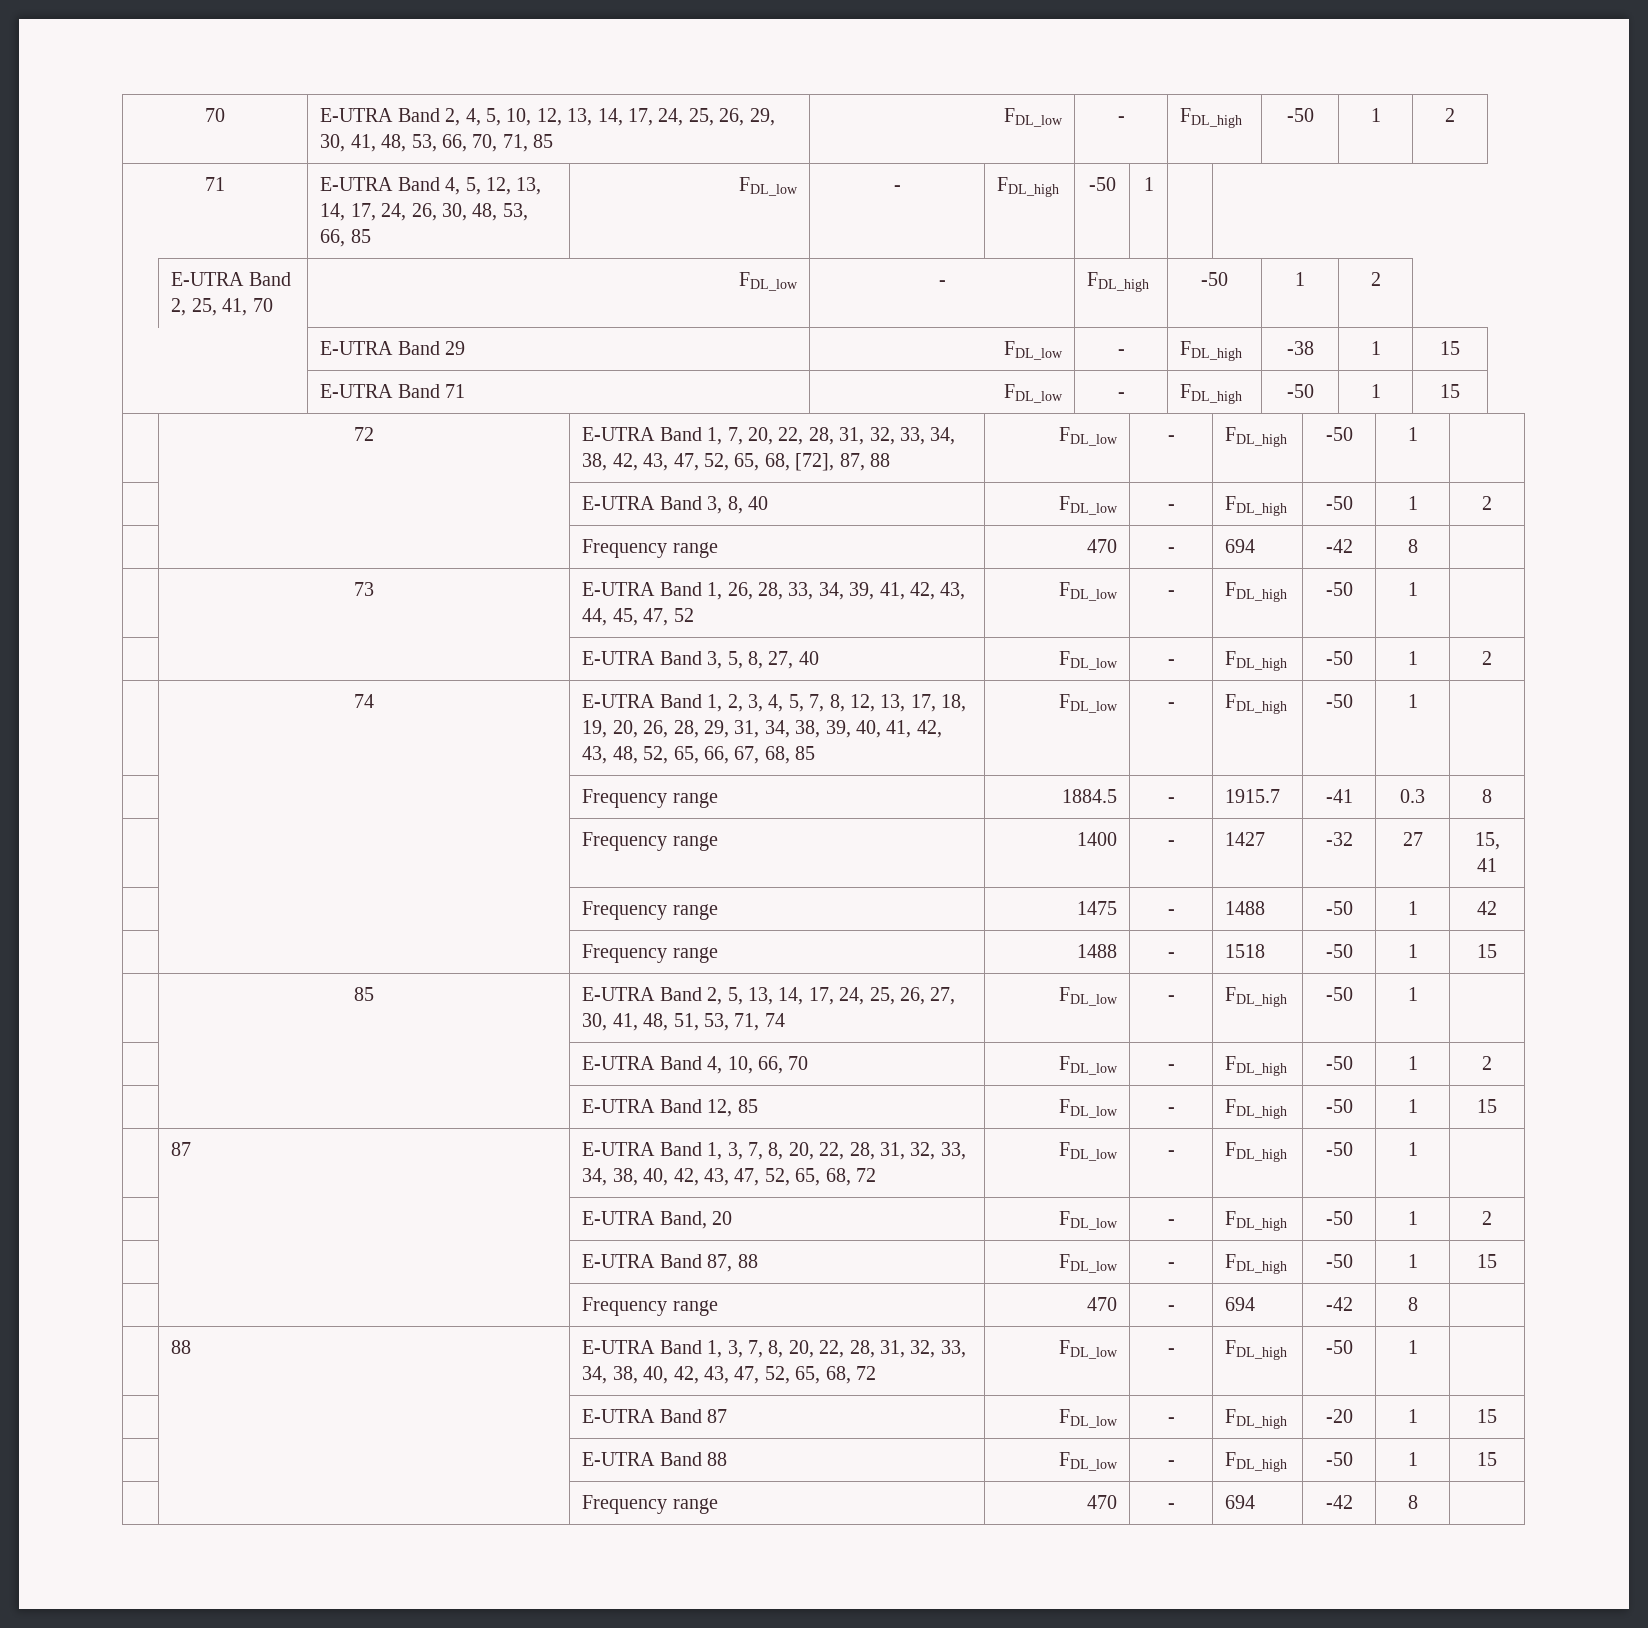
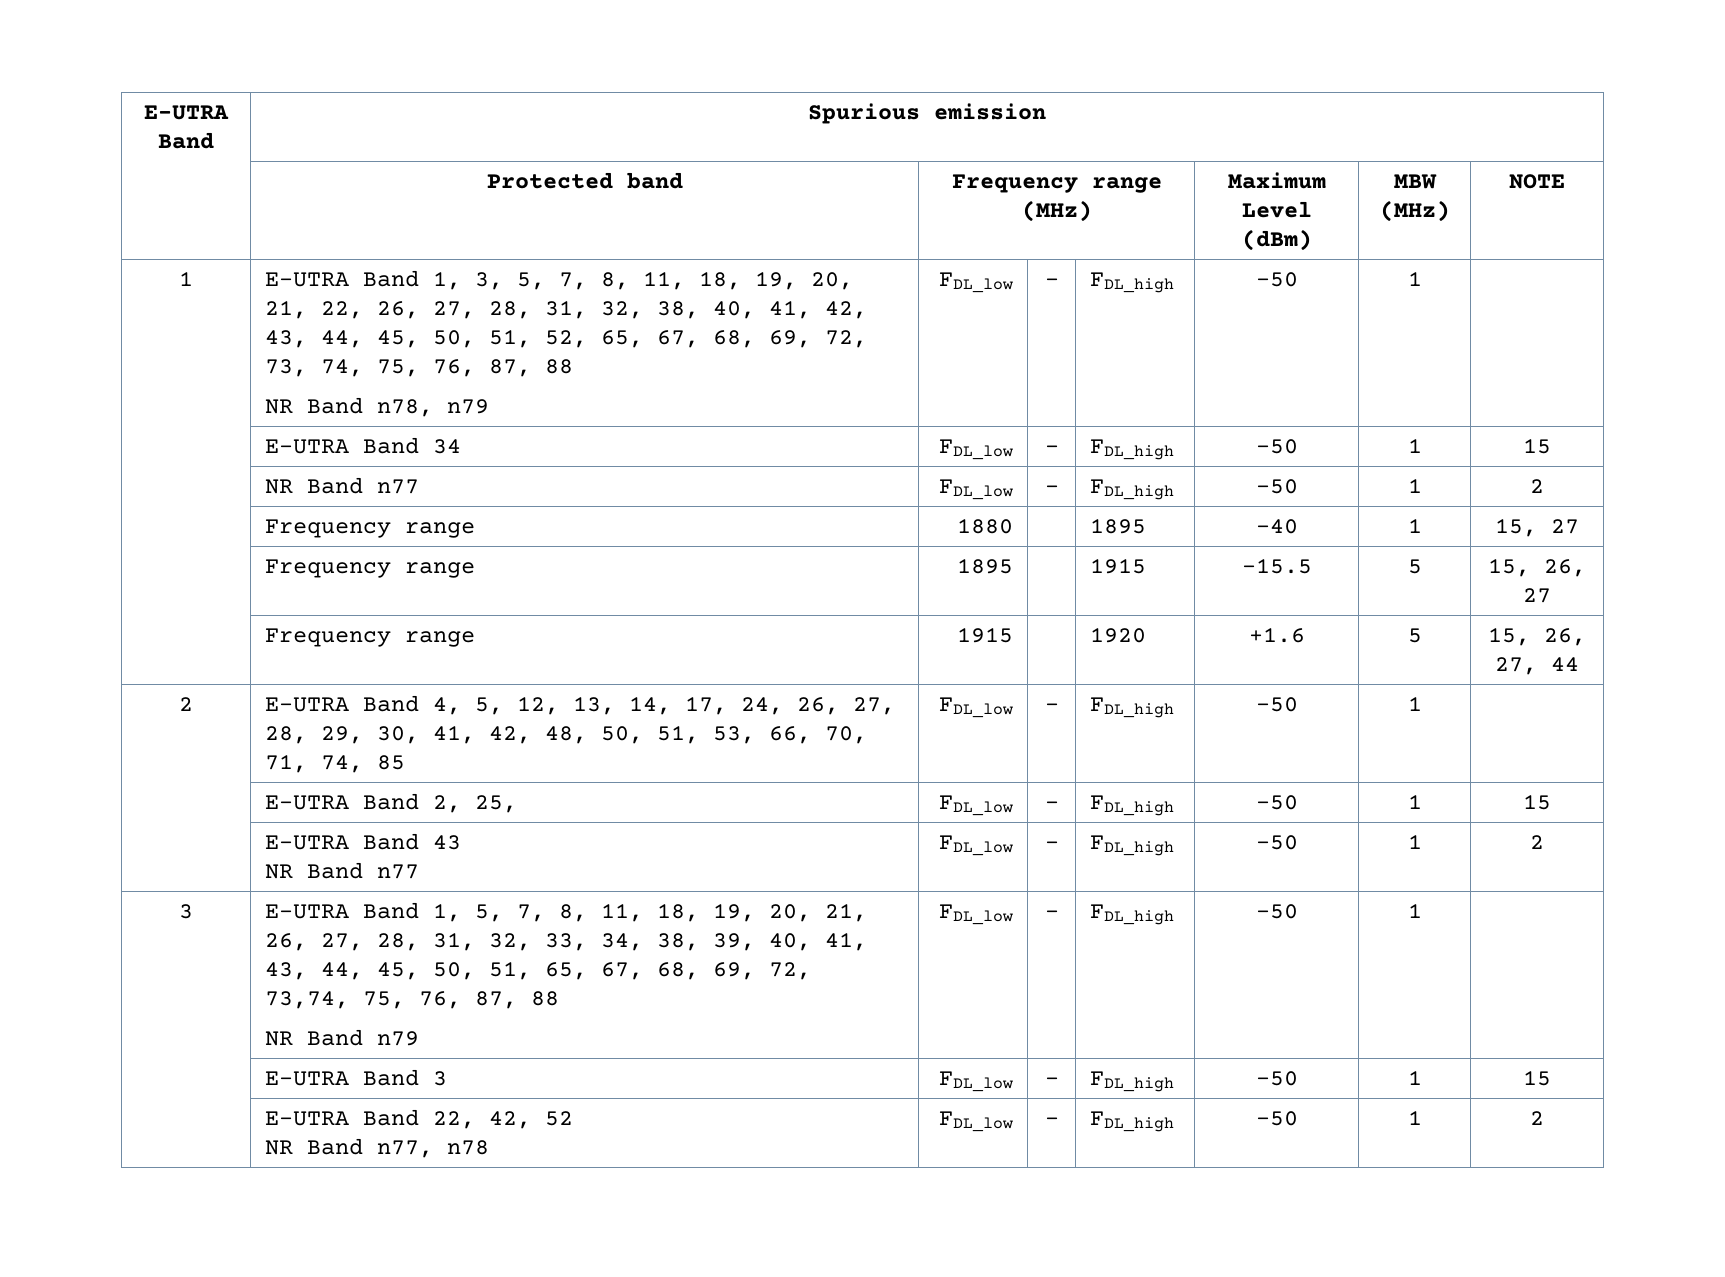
[205,108,225,122] [320,108,775,126] [320,134,554,152] [1003,108,1063,127] [1117,116,1125,122] [1180,108,1243,128] [1286,108,1314,122] [1370,108,1381,122] [1445,108,1455,122] [205,177,225,191] 70 | E-UTRA Band 2, 4, 5, 10, 12, 13, 14, 17, 24, 25, 26, 29, 30, 41, 48, 53, 66, 70, 71, 85 | FDL_low | - | FDL_high | -50 | 1 | 2 // 71 -> [144,105,229,120] [158,132,214,149] [808,103,1046,124] [486,172,683,189] [951,174,1162,193] [1021,200,1092,222] [1227,172,1326,189] [1241,201,1312,218] [1241,229,1312,251] [1393,174,1437,189] [1379,200,1450,222] [1509,174,1565,189] [179,271,193,286] [264,270,853,290] [264,300,867,319] [264,329,867,348] [264,359,573,377] [264,397,489,417] [939,272,1014,293] [1044,278,1059,286] [1089,272,1174,293] [1255,272,1298,287] [1407,271,1422,286] [264,437,461,454] [939,439,1014,460] [1044,445,1059,453] [1089,439,1174,460] [1255,439,1298,454] [1407,438,1422,453] [1523,438,1551,454] [264,477,419,494] [939,479,1014,500] [1044,485,1059,493] [1089,479,1174,500] [1255,479,1298,494] [1407,478,1422,493] [1530,479,1544,493] [264,519,475,538] [957,518,1014,534] [1089,518,1146,534] [1255,519,1298,534] [1407,518,1422,533] [1495,518,1579,537] [264,559,475,578] [957,558,1014,574] [1089,558,1146,574] [1241,558,1312,574] [1407,559,1422,574] [1488,558,1586,577] [1523,588,1551,603] [264,628,475,647] [957,627,1014,643] [1089,627,1146,643] [1248,627,1305,643] [1407,628,1422,643] [1488,627,1586,646] [1495,657,1579,675] [179,697,193,711] E-UTRA Band | Spurious emission // | Protected band | Frequency range (MHz) | Maximum Level (dBm) | MBW (MHz) | NOTE // 1 | E-UTRA Band 1, 3, 5, 7, 8, 11, 18, 19, 20, 21, 22, 26, 27, 28, 31, 32, 38, 40, 41, 42, 43, 44, 45, 50, 51, 52, 65, 67, 68, 69, 72, 73, 74, 75, 76, 87, 88 // NR Band n78, n79 | FDL_low | - | FDL_high | -50 | 1 | // | E-UTRA Band 34 | FDL_low | - | FDL_high | -50 | 1 | 15 // | NR Band n77 | FDL_low | - | FDL_high | -50 | 1 | 2 // | Frequency range | 1880 | | 1895 | -40 | 1 | 15, 27 // | Frequency range | 1895 | | 1915 | -15.5 | 5 | 15, 26, 27 // | Frequency range | 1915 | | 1920 | +1.6 | 5 | 15, 26, 27, 44 // 2
[442,203,528,221] [320,229,346,247] 30, 48, 53, 66, -> [852,697,895,715] [264,725,867,744] [264,754,363,773] 27, 28, 29, 30, 41, 42, 48, 50, 51, 53, 66, 70, 71, 74,
[222,298,273,316] [738,272,798,291] [938,280,946,286] [1087,272,1150,292] [1201,272,1228,286] [1295,272,1305,286] [1370,272,1381,286] [320,341,466,355] [1003,341,1063,360] [1117,349,1125,355] [1180,341,1243,361] [1286,341,1314,355] [1370,341,1381,355] [1440,341,1460,355] [320,384,466,398] [1003,384,1063,403] [1117,392,1125,398] [1180,384,1243,404] [1286,384,1314,398] [1370,384,1381,398] [1440,384,1460,398] [354,427,374,441] [582,427,956,445] [582,453,891,471] [1058,427,1118,446] [1167,435,1175,441] [1225,427,1288,447] [1325,427,1353,441] [1407,427,1418,441] [582,496,769,514] [1058,496,1118,515] [1167,504,1175,510] [1225,496,1288,516] [1325,496,1353,510] [1407,496,1418,510] [1482,496,1492,510] [582,539,718,558] [1086,539,1117,553] [1167,547,1175,553] [1225,539,1256,553] [1325,539,1353,553] [1407,539,1418,553] [354,582,374,596] [582,582,966,600] [582,608,694,626] [1058,582,1118,601] [1167,590,1175,596] [1225,582,1288,602] [1325,582,1353,596] [1407,582,1418,596] [582,651,819,669] [1058,651,1118,670] [1167,659,1175,665] [1225,651,1288,671] [1325,651,1353,665] [1407,651,1418,665] [1482,651,1492,665] [354,694,374,708] [582,694,967,712] [582,720,942,738] [582,746,816,764] [1058,694,1118,713] [1167,702,1175,708] [1225,694,1288,714] [1325,694,1353,708] [1407,694,1418,708] [582,789,718,808] [1061,789,1117,803] [1167,797,1175,803] [1225,789,1281,803] [1325,789,1353,803] [1400,789,1425,803] [1482,789,1492,803] [582,832,718,851] [1076,832,1117,846] [1167,840,1175,846] [1225,832,1266,846] [1325,832,1353,846] [1402,832,1423,846] [1474,832,1500,850] [1477,858,1497,872] [582,901,718,920] [1076,901,1117,915] [1167,909,1175,915] [1225,901,1266,915] [1325,901,1353,915] [1407,901,1418,915] [1477,901,1497,915] [582,944,718,963] [1076,944,1117,958] [1167,952,1175,958] [1225,944,1266,958] [1325,944,1353,958] [1407,944,1418,958] [1477,944,1497,958] [354,987,374,1001] [582,987,956,1005] [582,1013,785,1031] [1058,987,1118,1006] [1167,995,1175,1001] [1225,987,1288,1007] [1325,987,1353,1001] [1407,987,1418,1001] [582,1056,809,1074] [1058,1056,1118,1075] [1167,1064,1175,1070] [1225,1056,1288,1076] [1325,1056,1353,1070] [1407,1056,1418,1070] [1482,1056,1492,1070] [582,1099,758,1117] [1058,1099,1118,1118] [1167,1107,1175,1113] [1225,1099,1288,1119] [1325,1099,1353,1113] [1407,1099,1418,1113] [1477,1099,1497,1113] [171,1142,192,1156] [582,1142,966,1160] [582,1168,877,1186] [1058,1142,1118,1161] [1167,1150,1175,1156] [1225,1142,1288,1162] [1325,1142,1353,1156] [1407,1142,1418,1156] [582,1211,733,1229] [1058,1211,1118,1230] [1167,1219,1175,1225] [1225,1211,1288,1231] [1325,1211,1353,1225] [1407,1211,1418,1225] [1482,1211,1492,1225] [582,1254,758,1272] [1058,1254,1118,1273] [1167,1262,1175,1268] [1225,1254,1288,1274] [1325,1254,1353,1268] [1407,1254,1418,1268] [1477,1254,1497,1268] [582,1297,718,1316] [1086,1297,1117,1311] [1167,1305,1175,1311] [1225,1297,1256,1311] [1325,1297,1353,1311] [1407,1297,1418,1311] [171,1340,192,1354] [582,1340,966,1358] [582,1366,877,1384] [1058,1340,1118,1359] [1167,1348,1175,1354] [1225,1340,1288,1360] [1325,1340,1353,1354] [1407,1340,1418,1354] [582,1409,728,1423] [1058,1409,1118,1428] [1167,1417,1175,1423] [1225,1409,1288,1429] [1325,1409,1353,1423] [1407,1409,1418,1423] [1477,1409,1497,1423] [582,1452,728,1466] [1058,1452,1118,1471] [1167,1460,1175,1466] [1225,1452,1288,1472] [1325,1452,1353,1466] [1407,1452,1418,1466] [1477,1452,1497,1466] [582,1495,718,1514] [1086,1495,1117,1509] [1167,1503,1175,1509] [1225,1495,1256,1509] [1325,1495,1353,1509] [1407,1495,1418,1509] 41, 70 | FDL_low | - | FDL_high | -50 | 1 | 2 // | E-UTRA Band 29 | FDL_low | - | FDL_high | -38 | 1 | 15 // | E-UTRA Band 71 | FDL_low | - | FDL_high | -50 | 1 | 15 // | 72 | E-UTRA Band 1, 7, 20, 22, 28, 31, 32, 33, 34, 38, 42, 43, 47, 52, 65, 68, [72], 87, 88 | FDL_low | - | FDL_high | -50 | 1 | // | | E-UTRA Band 3, 8, 40 | FDL_low | - | FDL_high | -50 | 1 | 2 // | | Frequency range | 470 | - | 694 | -42 | 8 | // | 73 | E-UTRA Band 1, 26, 28, 33, 34, 39, 41, 42, 43, 44, 45, 47, 52 | FDL_low | - | FDL_high | -50 | 1 | // | | E-UTRA Band 3, 5, 8, 27, 40 | FDL_low | - | FDL_high | -50 | 1 | 2 // | 74 | E-UTRA Band 1, 2, 3, 4, 5, 7, 8, 12, 13, 17, 18, 19, 20, 26, 28, 29, 31, 34, 38, 39, 40, 41, 42, 43, 48, 52, 65, 66, 67, 68, 85 | FDL_low | - | FDL_high | -50 | 1 | // | | Frequency range | 1884.5 | - | 1915.7 | -41 | 0.3 | 8 // | | Frequency range | 1400 | - | 1427 | -32 | 27 | 15, 41 // | | Frequency range | 1475 | - | 1488 | -50 | 1 | 42 // | | Frequency range | 1488 | - | 1518 | -50 | 1 | 15 // | 85 | E-UTRA Band 2, 5, 13, 14, 17, 24, 25, 26, 27, 30, 41, 48, 51, 53, 71, 74 | FDL_low | - | FDL_high | -50 | 1 | // | | E-UTRA Band 4, 10, 66, 70 | FDL_low | - | FDL_high | -50 | 1 | 2 // | | E-UTRA Band 12, 85 | FDL_low | - | FDL_high | -50 | 1 | 15 // | 87 | E-UTRA Band 1, 3, 7, 8, 20, 22, 28, 31, 32, 33, 34, 38, 40, 42, 43, 47, 52, 65, 68, 72 | FDL_low | - | FDL_high | -50 | 1 | // | | E-UTRA Band, 20 | FDL_low | - | FDL_high | -50 | 1 | 2 // | | E-UTRA Band 87, 88 | FDL_low | - | FDL_high | -50 | 1 | 15 // | | Frequency range | 470 | - | 694 | -42 | 8 | // | 88 | E-UTRA Band 1, 3, 7, 8, 20, 22, 28, 31, 32, 33, 34, 38, 40, 42, 43, 47, 52, 65, 68, 72 | FDL_low | - | FDL_high | -50 | 1 | // | | E-UTRA Band 87 | FDL_low | - | FDL_high | -20 | 1 | 15 // | | E-UTRA Band 88 | FDL_low | - | FDL_high | -50 | 1 | 15 // | | Frequency range | 470 | - | 694 | -42 | 8 | -> [939,795,1014,816] [1044,801,1059,809] [1089,795,1174,816] [1255,795,1298,810] [1407,794,1422,809] [1523,794,1551,810] [264,833,461,850] [264,862,419,879] [939,835,1014,856] [1044,841,1059,849] [1089,835,1174,856] [1255,835,1298,850] [1407,834,1422,849] [1530,835,1544,849] [179,904,193,919] [264,902,867,922] [264,932,867,951] [264,961,811,980] [264,991,559,1009] [264,1029,419,1046] [939,904,1014,925] [1044,910,1059,918] [1089,904,1174,925] [1255,904,1298,919] [1407,903,1422,918] [264,1069,447,1086] [939,1071,1014,1092] [1044,1077,1059,1085] [1089,1071,1174,1092] [1255,1071,1298,1086] [1407,1070,1422,1085] [1523,1070,1551,1086] [264,1109,573,1129] [264,1138,489,1158] [939,1111,1014,1132] [1044,1117,1059,1125] [1089,1111,1174,1132] [1255,1111,1298,1126] [1407,1110,1422,1125] [1530,1111,1544,1125] | FDL_low | - | FDL_high | -50 | 1 | 15 // | E-UTRA Band 43 // NR Band n77 | FDL_low | - | FDL_high | -50 | 1 | 2 // 3 | E-UTRA Band 1, 5, 7, 8, 11, 18, 19, 20, 21, 26, 27, 28, 31, 32, 33, 34, 38, 39, 40, 41, 43, 44, 45, 50, 51, 65, 67, 68, 69, 72, 73,74, 75, 76, 87, 88 // NR Band n79 | FDL_low | - | FDL_high | -50 | 1 | // | E-UTRA Band 3 | FDL_low | - | FDL_high | -50 | 1 | 15 // | E-UTRA Band 22, 42, 52 // NR Band n77, n78 | FDL_low | - | FDL_high | -50 | 1 | 2

